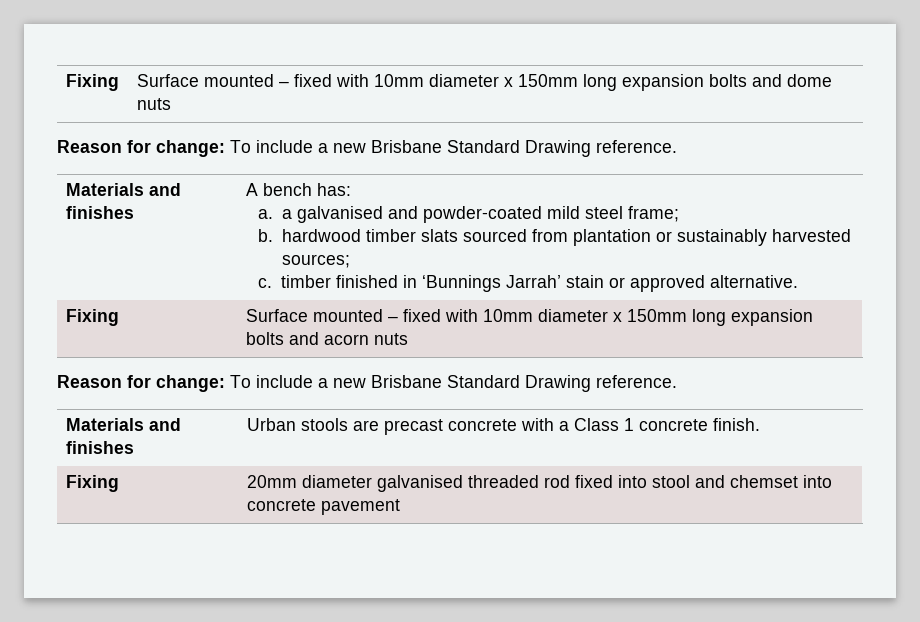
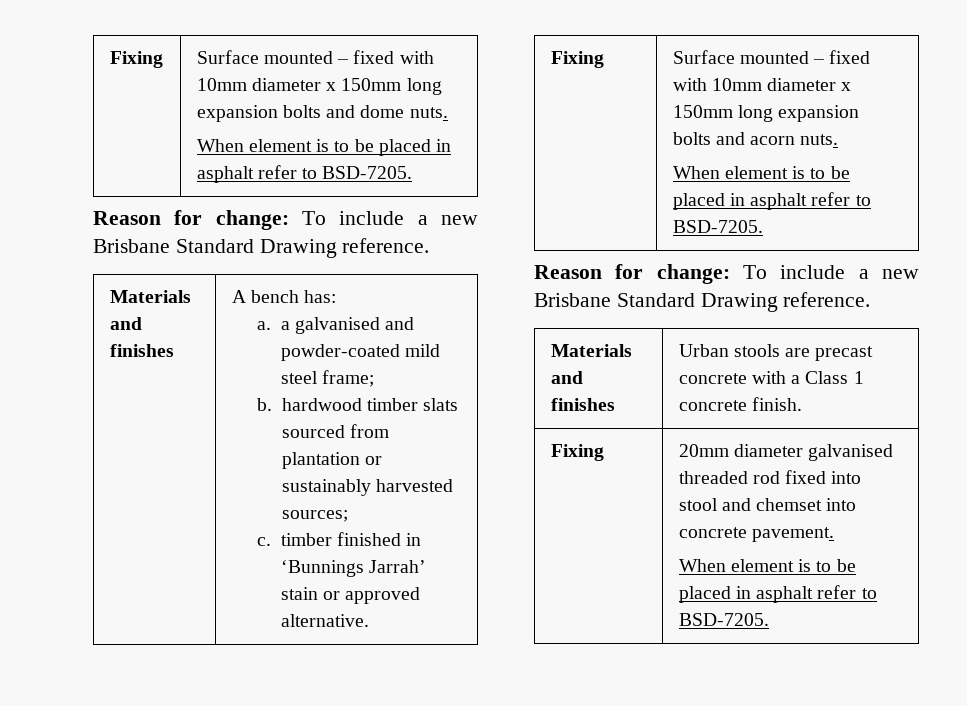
[136,98,171,110] nuts -> [409,107,448,118] [196,139,452,156] [196,165,413,183] nuts. // When element is to be placed in asphalt refer to BSD-7205.
[373,333,408,345] nuts -> [800,134,839,145] [672,166,850,179] [672,192,871,210] [672,220,763,233] nuts. // When element is to be placed in asphalt refer to BSD-7205.
[320,499,400,515] pavement -> [751,527,834,542] [678,559,856,572] [678,585,877,603] [678,613,769,626] pavement. // When element is to be placed in asphalt refer to BSD-7205.

